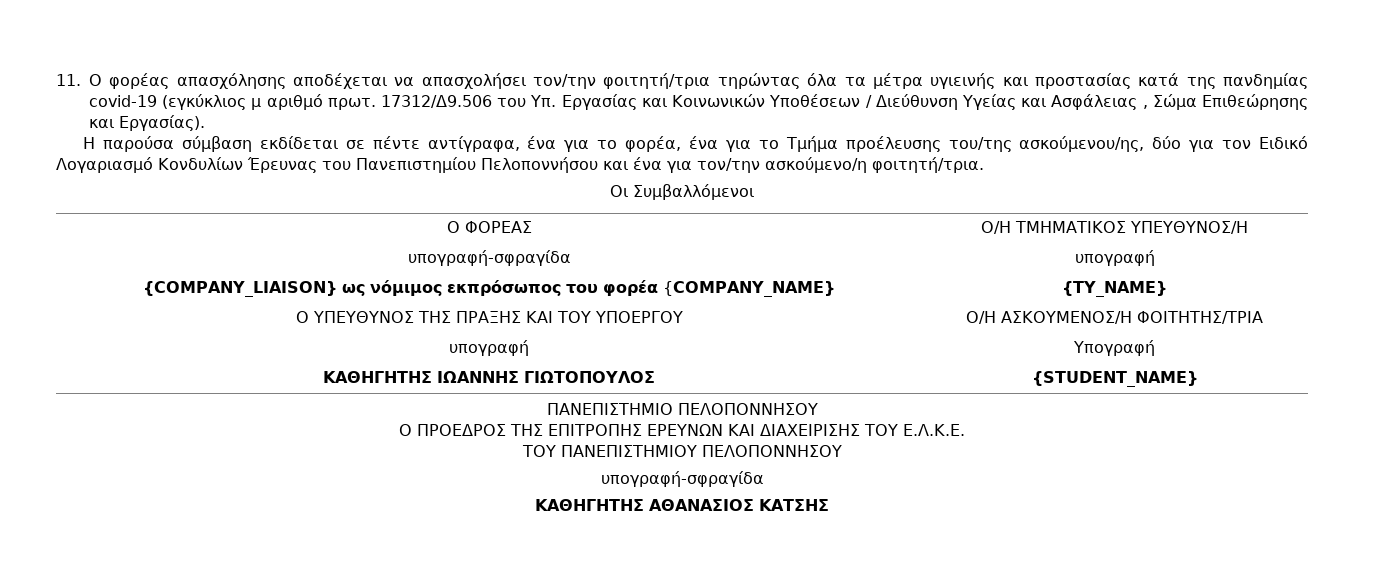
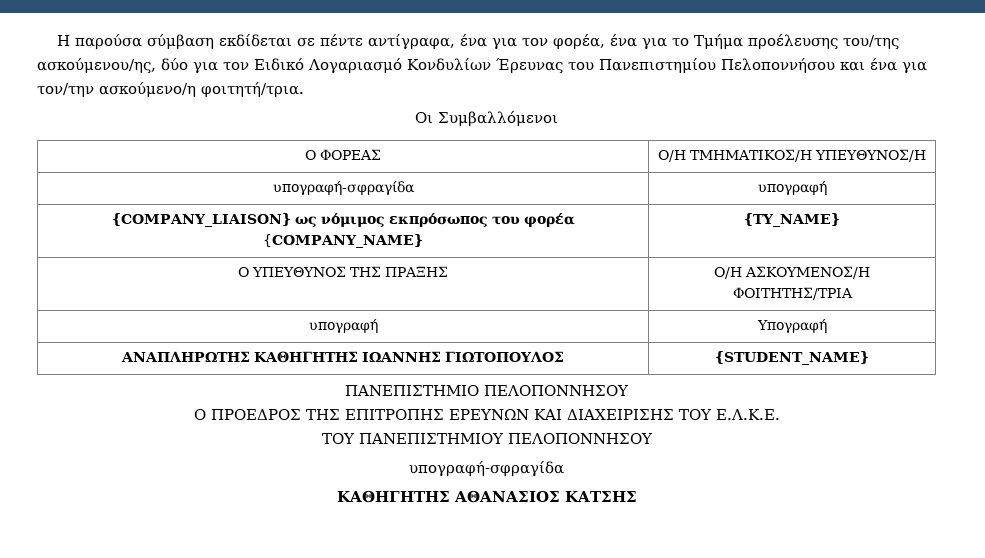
[56,73,1308,89] [89,94,1308,110] [89,115,205,131] 11. Ο φορέας απασχόλησης αποδέχεται να απασχολήσει τον/την φοιτητή/τρια τηρώντας όλα τα μέτρα υγιεινής και προστασίας κατά της πανδημίας covid-19 (εγκύκλιος μ αριθμό πρωτ. 17312/Δ9.506 του Υπ. Εργασίας και Κοινωνικών Υποθέσεων / Διεύθυνση Υγείας και Ασφάλειας , Σώμα Επιθεώρησης και Εργασίας). // -> (56, 40) none
[597,140,618,149] το -> [521,38,548,47] τον
[1015,221,1126,233] ΤΜΗΜΑΤΙΚΟΣ -> [690,149,812,162] ΤΜΗΜΑΤΙΚΟΣ/Η
[525,311,683,323] ΚΑΙ ΤΟΥ ΥΠΟΕΡΓΟΥ -> (448, 271) none
(1155, 348) none -> [121,351,250,362] ΑΝΑΠΛΗΡΩΤΗΣ

